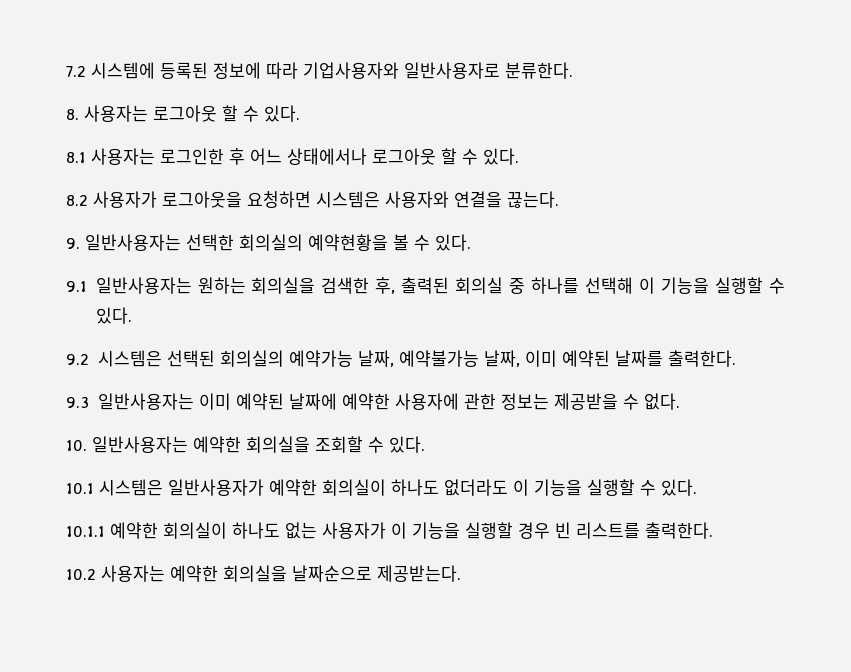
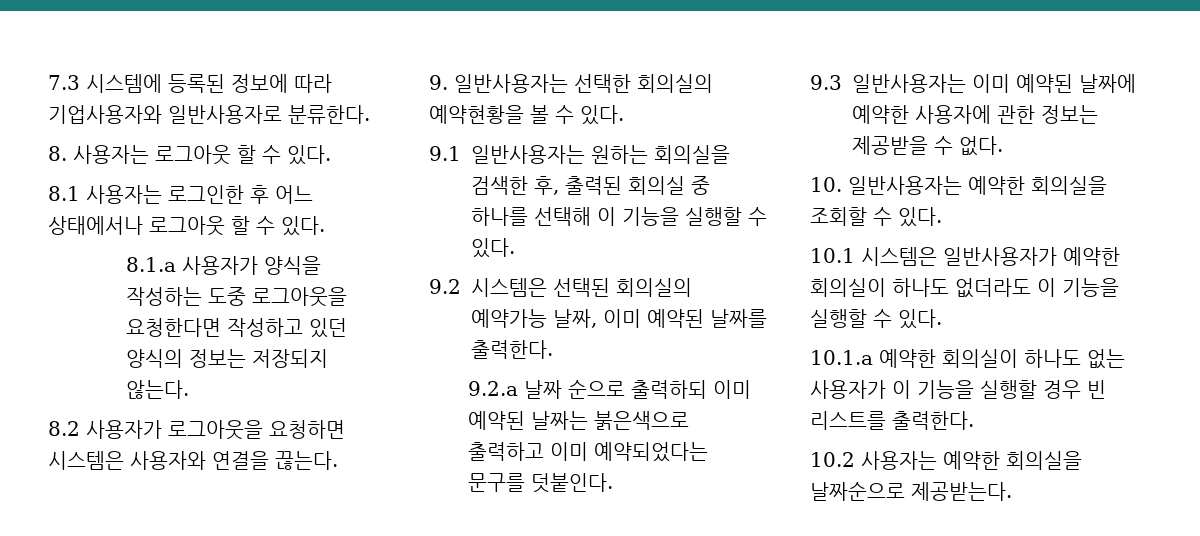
[66,66,86,77] 7.2 -> [48,75,80,90] 7.3
(519, 156) none -> [126,256,322,275] [126,287,348,307] [126,318,348,338] [126,349,329,368] [126,380,190,399] // 8.1.a 사용자가 양식을 작성하는 도중 로그아웃을 요청한다면 작성하고 있던 양식의 정보는 저장되지 않는다.
[398,350,520,367] 예약불가능 날짜, -> (597, 318) none
(736, 358) none -> [468,379,752,399] [468,411,690,430] [468,442,709,462] [468,473,614,493] // 9.2.a 날짜 순으로 출력하되 이미 예약된 날짜는 붉은색으로 출력하고 이미 예약되었다는 문구를 덧붙인다.
[66,526,105,537] 10.1.1 -> [810,350,873,365] 10.1.a

